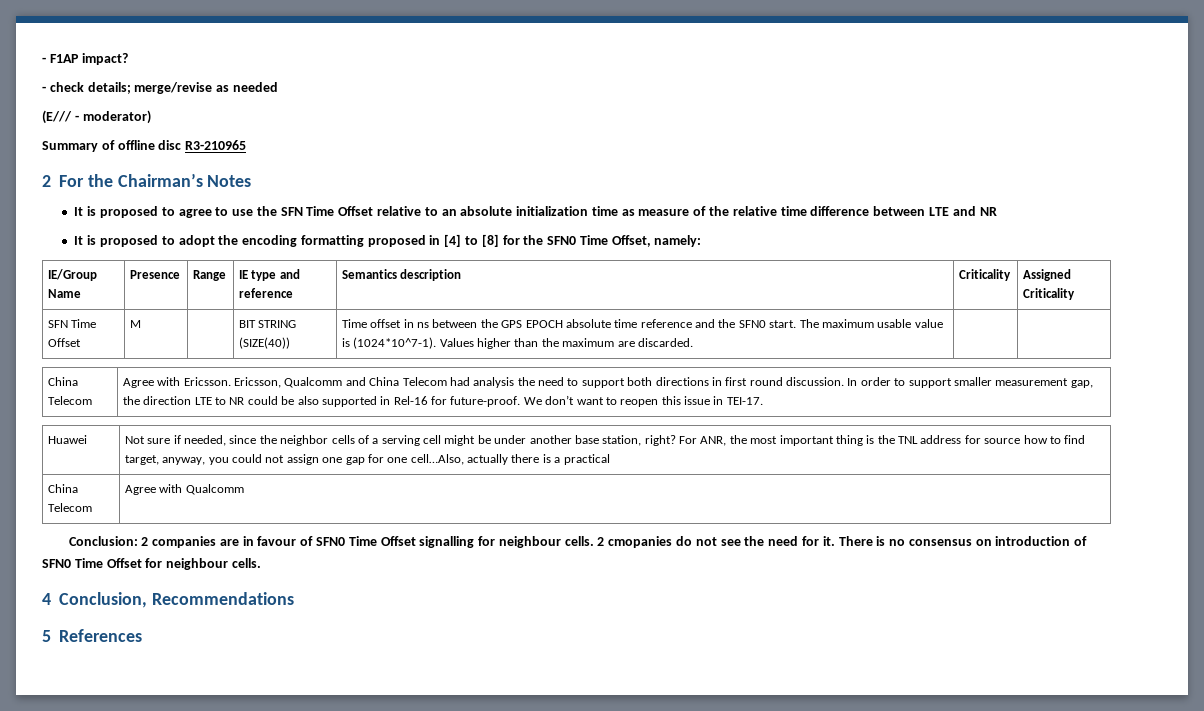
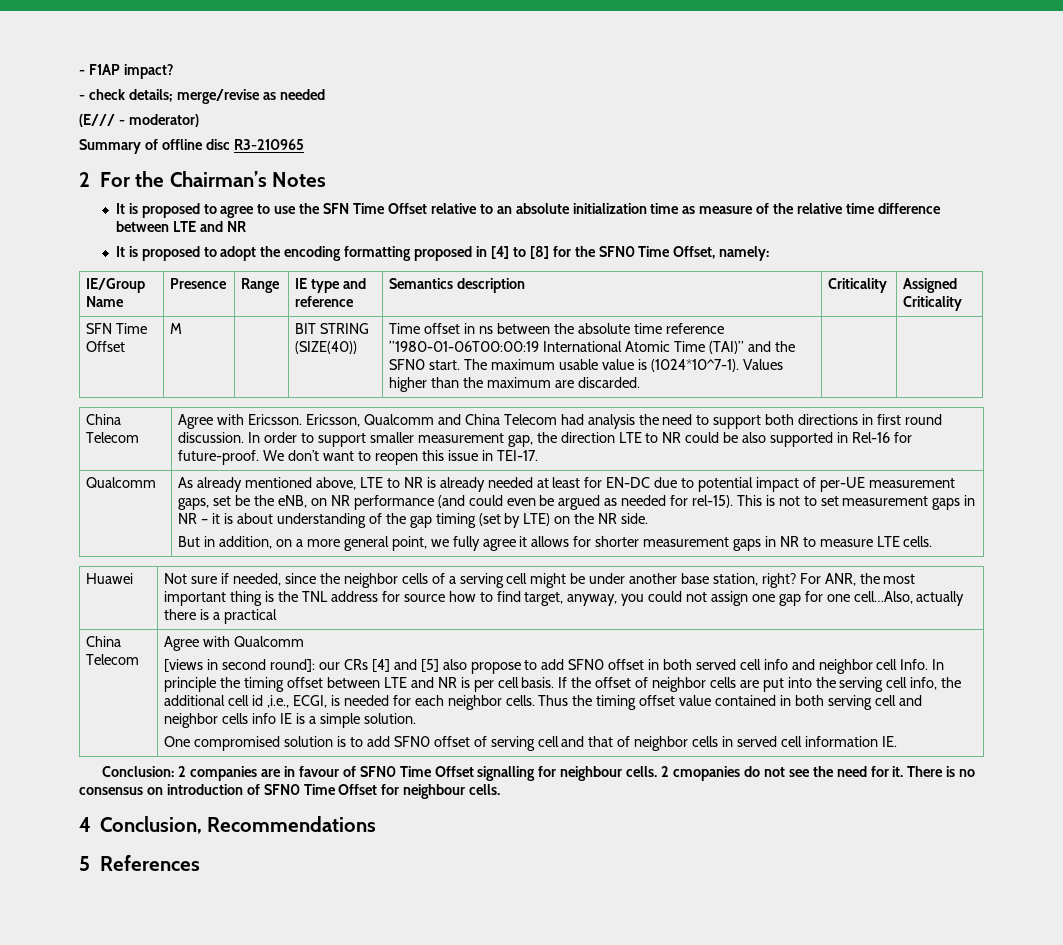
[501,320,563,328] GPS EPOCH -> (574, 328) none
(692, 323) none -> [389,341,745,354] ”1980-01-06T00:00:19 International Atomic Time (TAI)”
(763, 401) none -> [86,477,157,488] [178,477,955,492] [178,495,976,510] [178,513,648,528] [178,536,933,551] // Qualcomm | As already mentioned above, LTE to NR is already needed at least for EN-DC due to potential impact of per-UE measurement gaps, set be the eNB, on NR performance (and could even be argued as needed for rel-15). This is not to set measurement gaps in NR – it is about understanding of the gap timing (set by LTE) on the NR side. // But in addition, on a more general point, we fully agree it allows for shorter measurement gaps in NR to measure LTE cells.
(244, 489) none -> [164,659,945,674] [164,677,962,692] [164,695,922,710] [164,713,416,728] [164,736,897,751] // [views in second round]: our CRs [4] and [5] also propose to add SFN0 offset in both served cell info and neighbor cell Info. In principle the timing offset between LTE and NR is per cell basis. If the offset of neighbor cells are put into the serving cell info, the additional cell id ,i.e., ECGI, is needed for each neighbor cells. Thus the timing offset value contained in both serving cell and neighbor cells info IE is a simple solution. // One compromised solution is to add SFN0 offset of serving cell and that of neighbor cells in served cell information IE.

